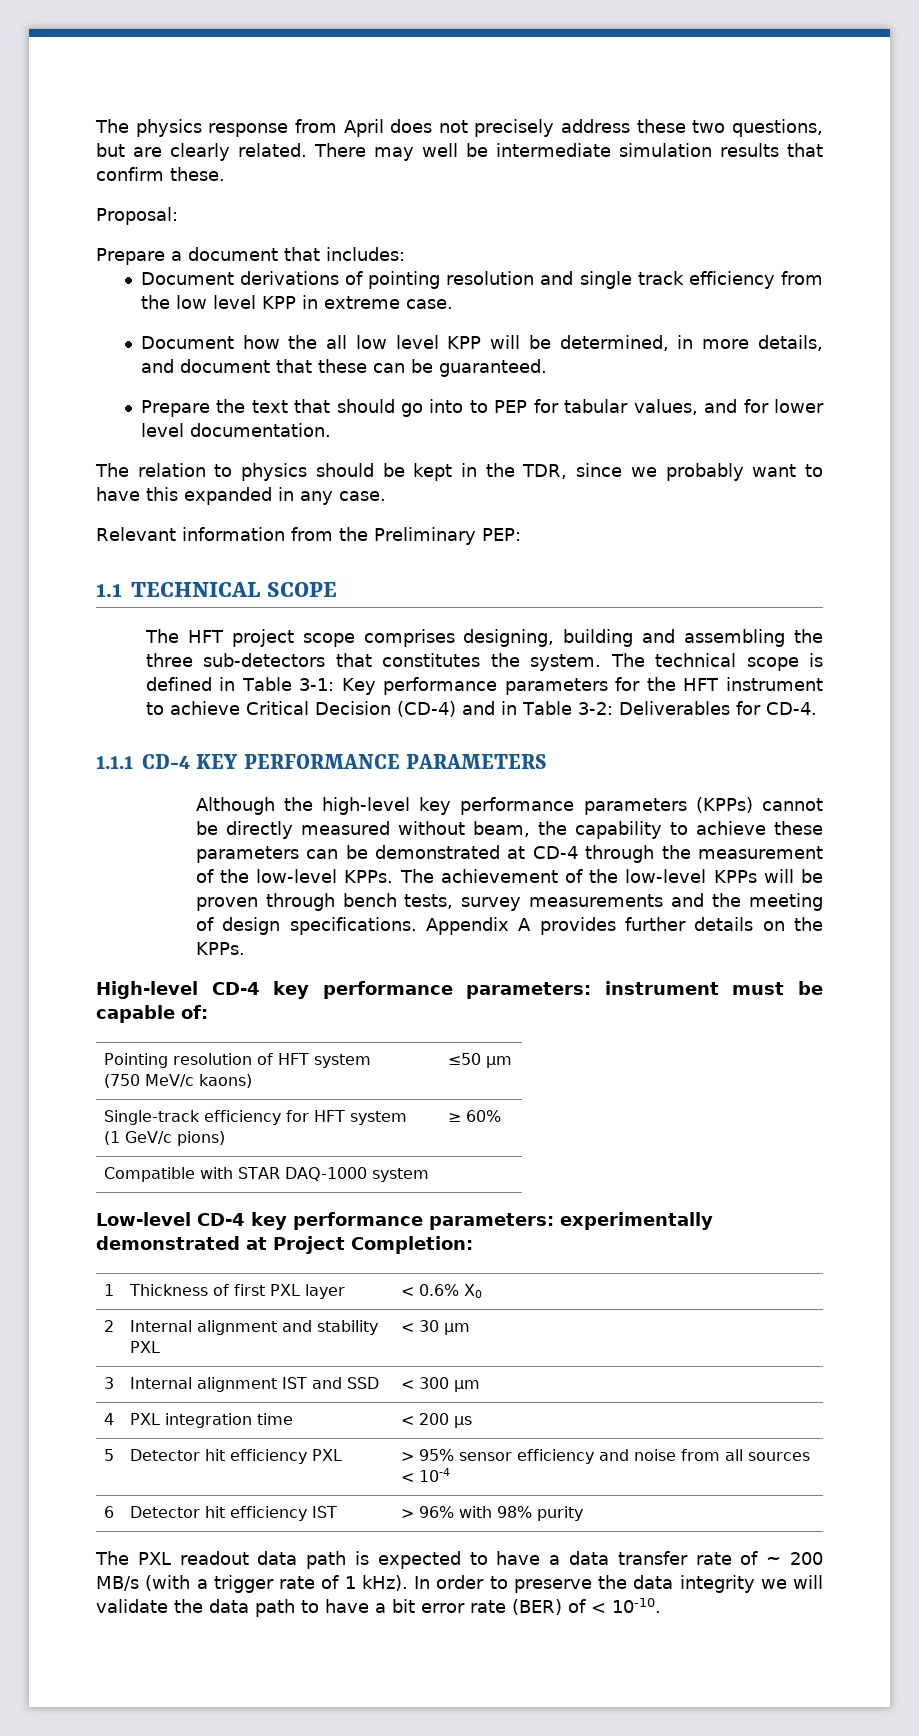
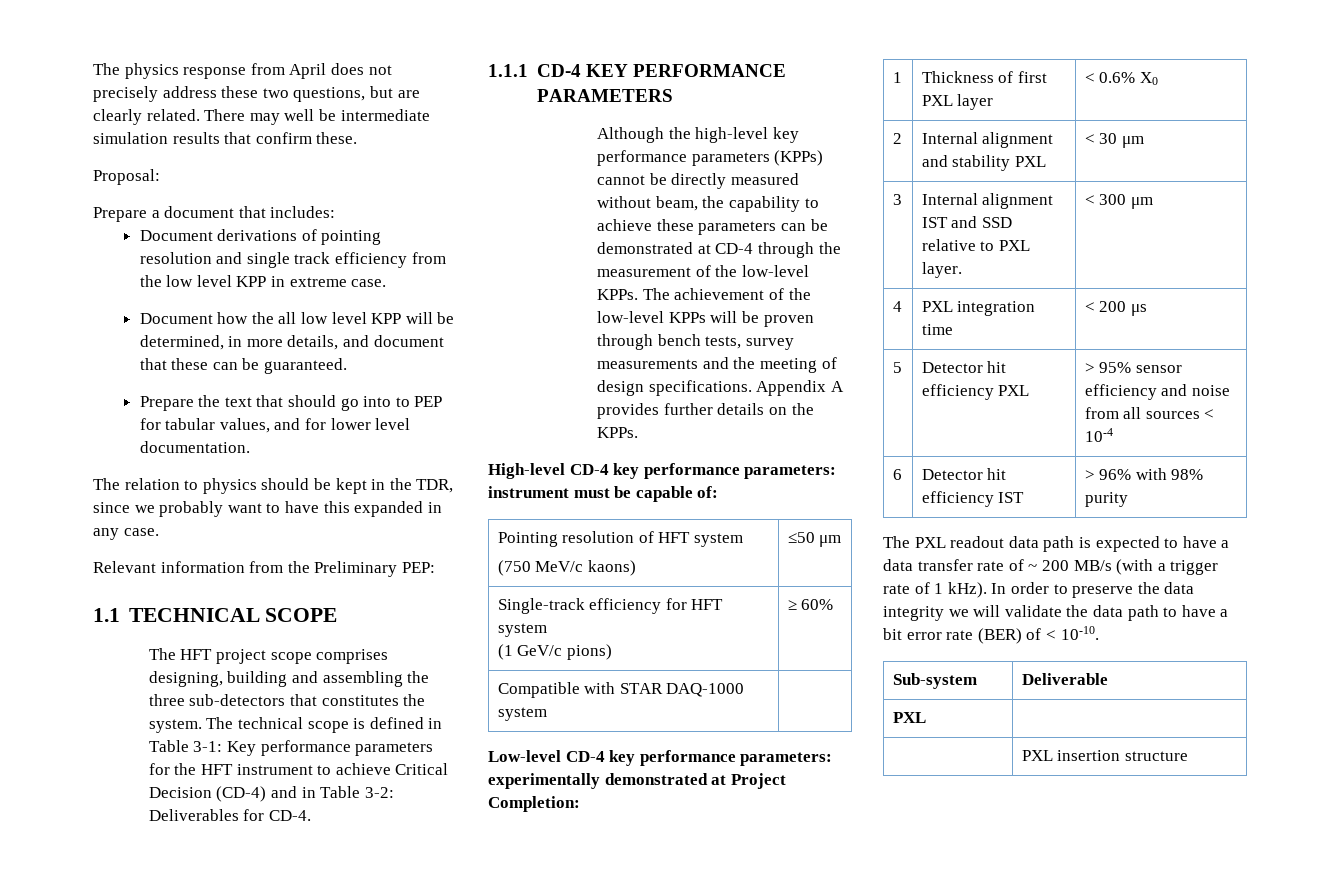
(379, 1383) none -> [921,239,1030,251] [921,262,962,278] relative to PXL layer.
(661, 1605) none -> [892,673,977,689] [1021,673,1108,685] [892,712,926,723] [1021,750,1188,761] // Sub-system | Deliverable // PXL | // | PXL insertion structure

